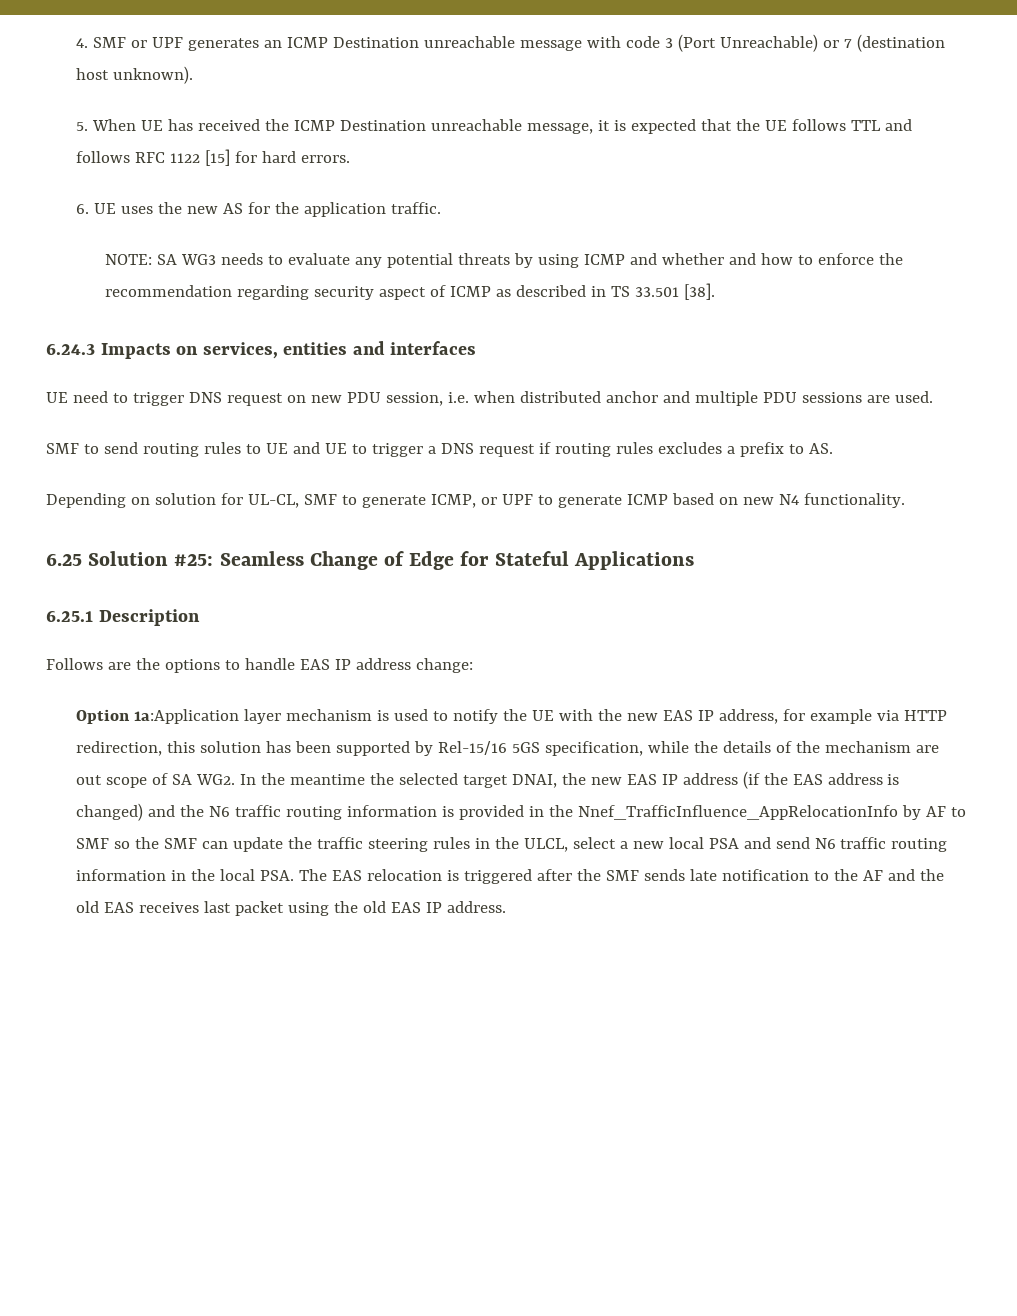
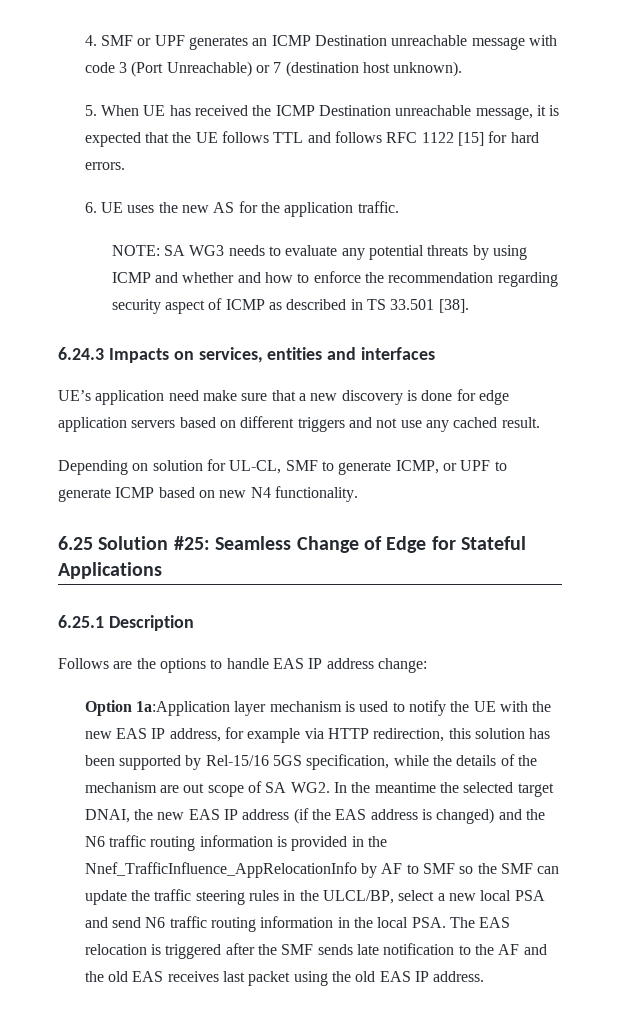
[46,391,933,406] [46,442,833,457] UE need to trigger DNS request on new PDU session, i.e. when distributed anchor and multiple PDU sessions are used. // SMF to send routing rules to UE and UE to trigger a DNS request if routing rules excludes a prefix to AS. -> [58,389,509,405] [58,416,540,432] UE’s application need make sure that a new discovery is done for edge application servers based on different triggers and not use any cached result.
[523,838,568,852] ULCL, -> [323,890,395,904] ULCL/BP,

